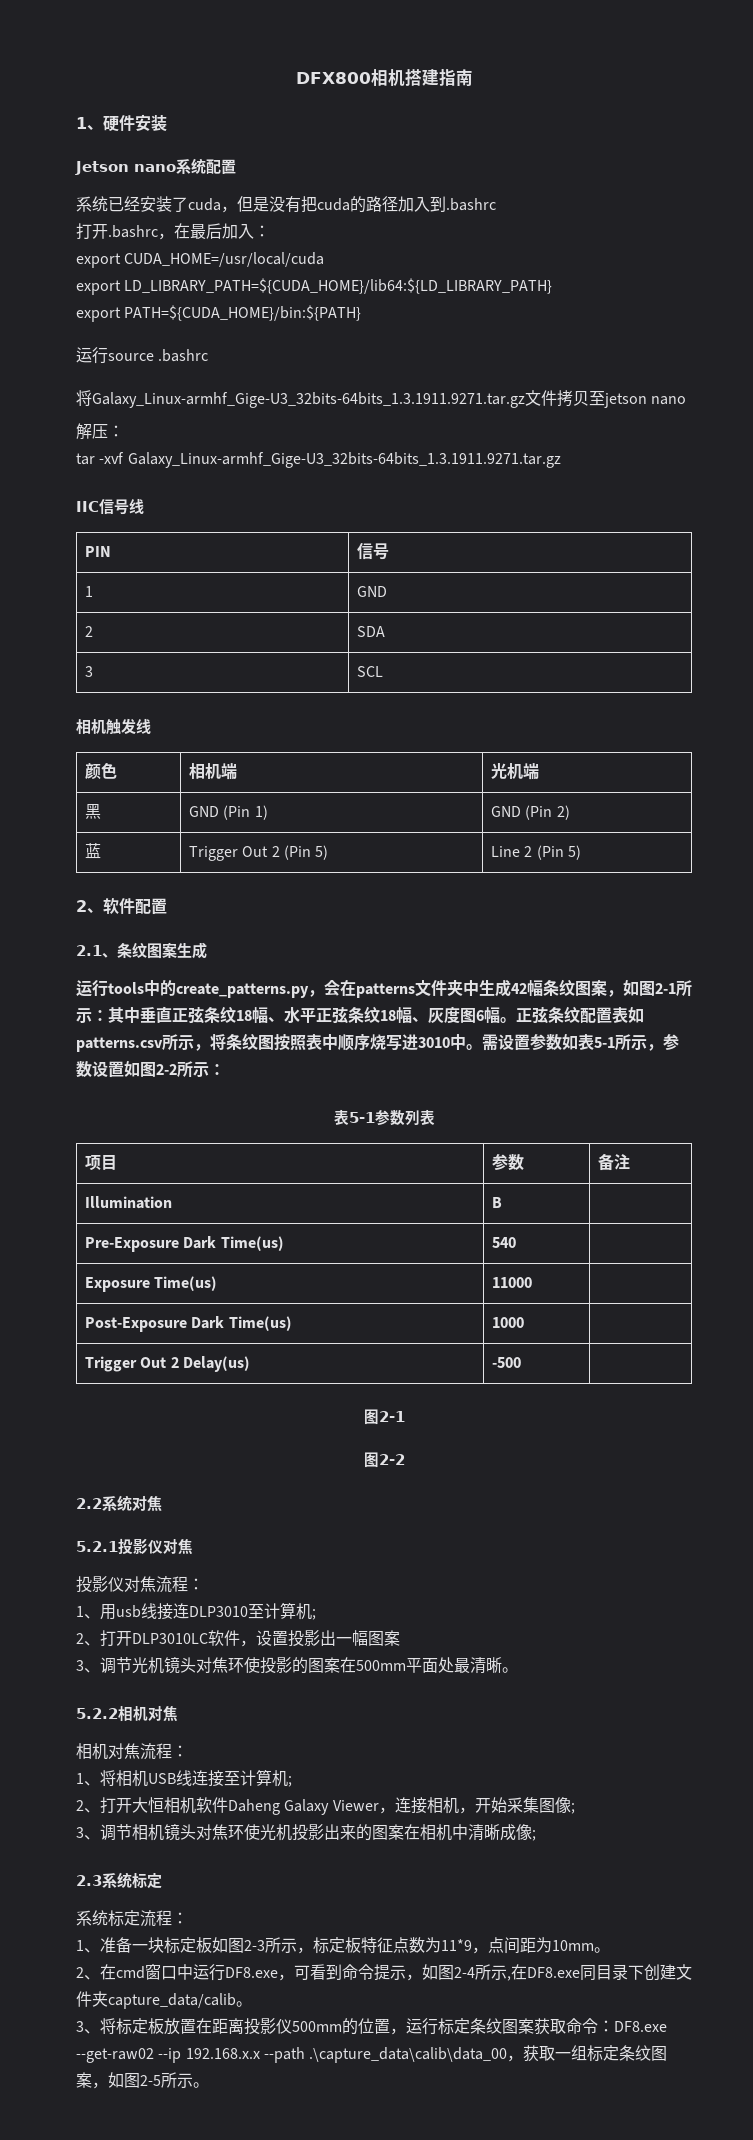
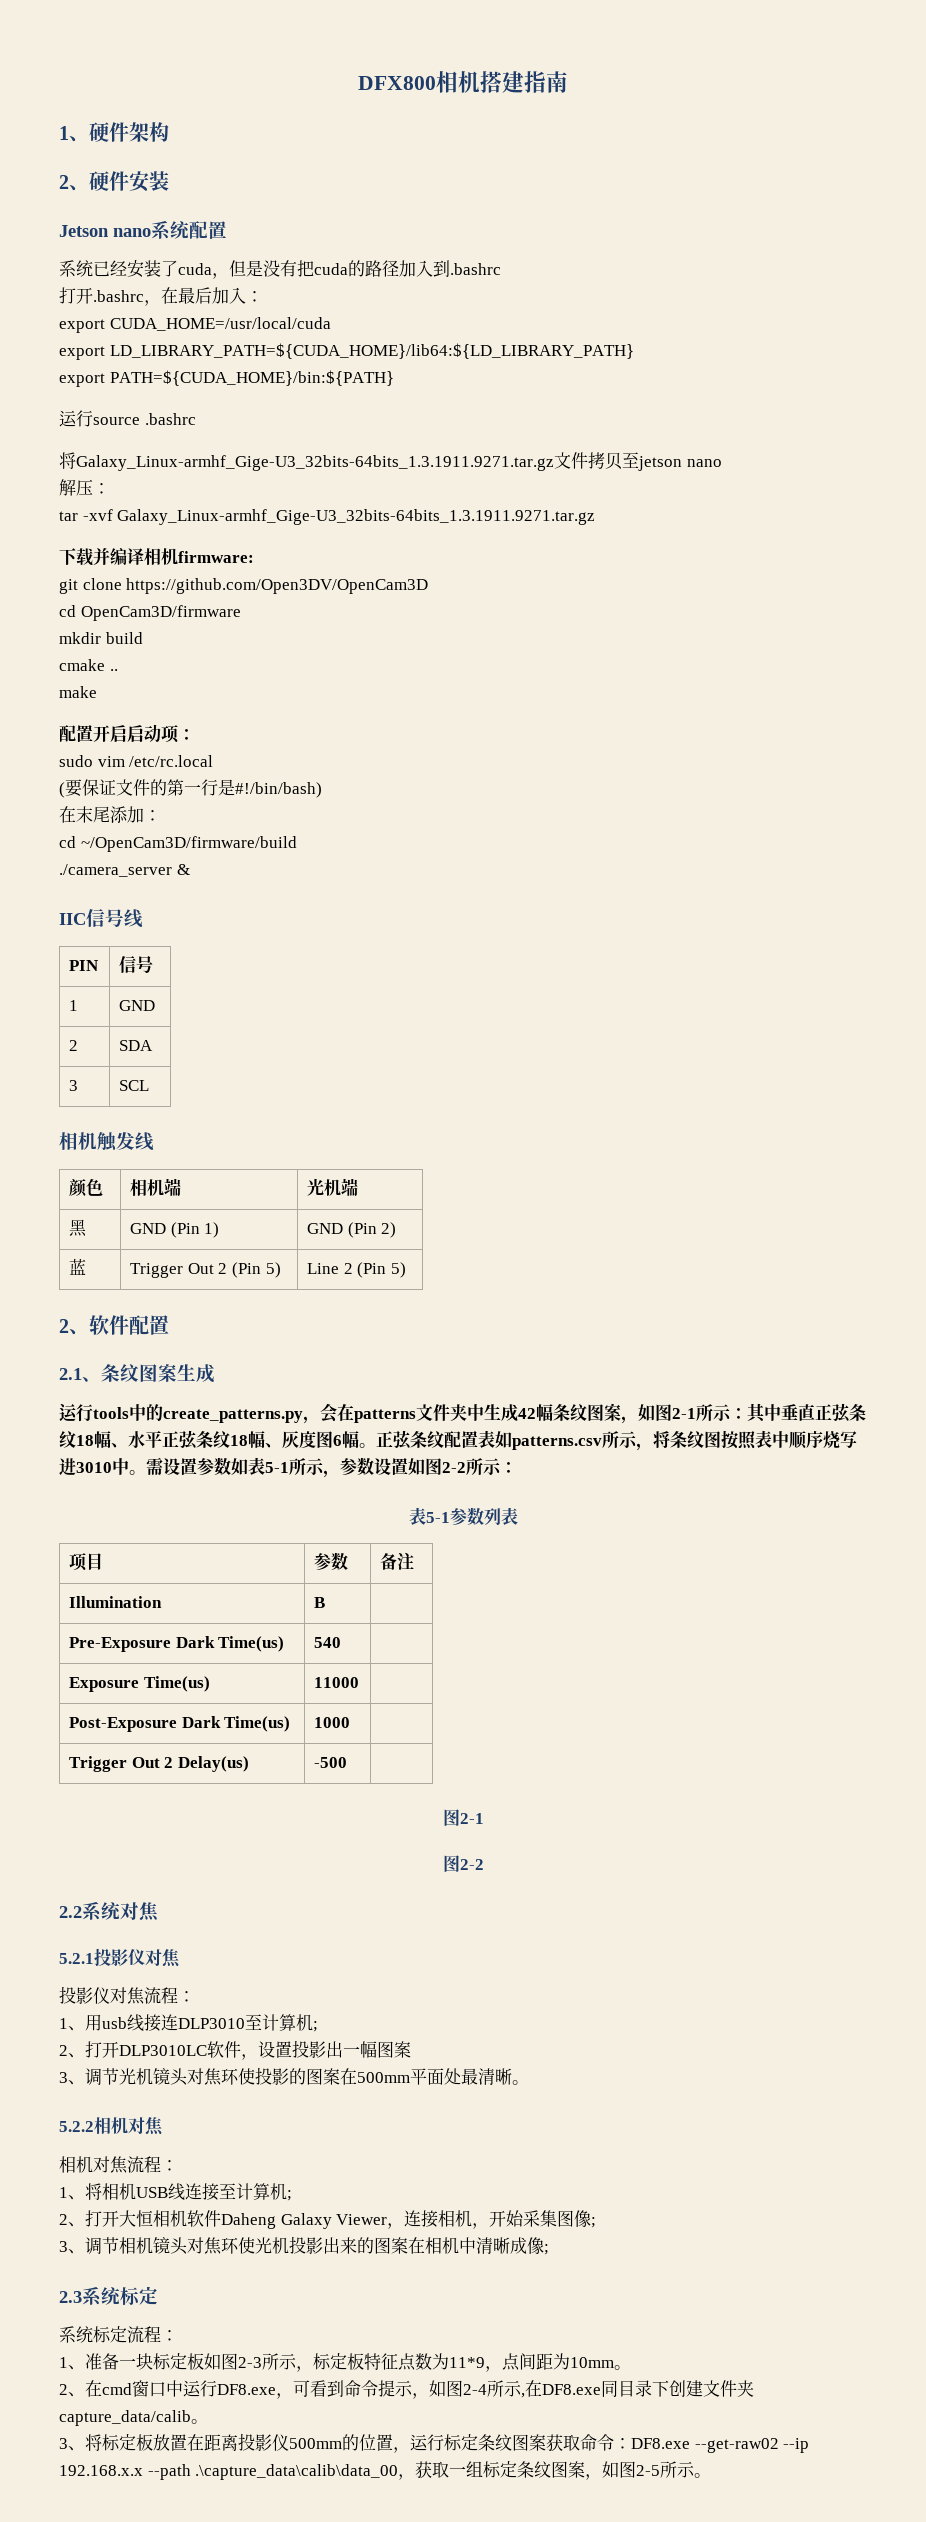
(135, 123) none -> [129,122,169,142] [59,171,129,191] 架构 // 2、硬件
(561, 460) none -> [59,547,254,566] [59,578,429,594] [59,605,241,621] [59,632,143,644] [59,659,118,671] [59,686,97,698] [59,724,195,743] [59,755,214,767] [59,779,322,798] [59,806,161,823] [59,836,297,852] [59,864,190,877] // 下载并编译相机firmware: // git clone https://github.com/Open3DV/OpenCam3D // cd OpenCam3D/firmware // mkdir build // cmake .. // make // 配置开启启动项： // sudo vim /etc/rc.local // (要保证文件的第一行是#!/bin/bash) // 在末尾添加： // cd ~/OpenCam3D/firmware/build // ./camera_server &

